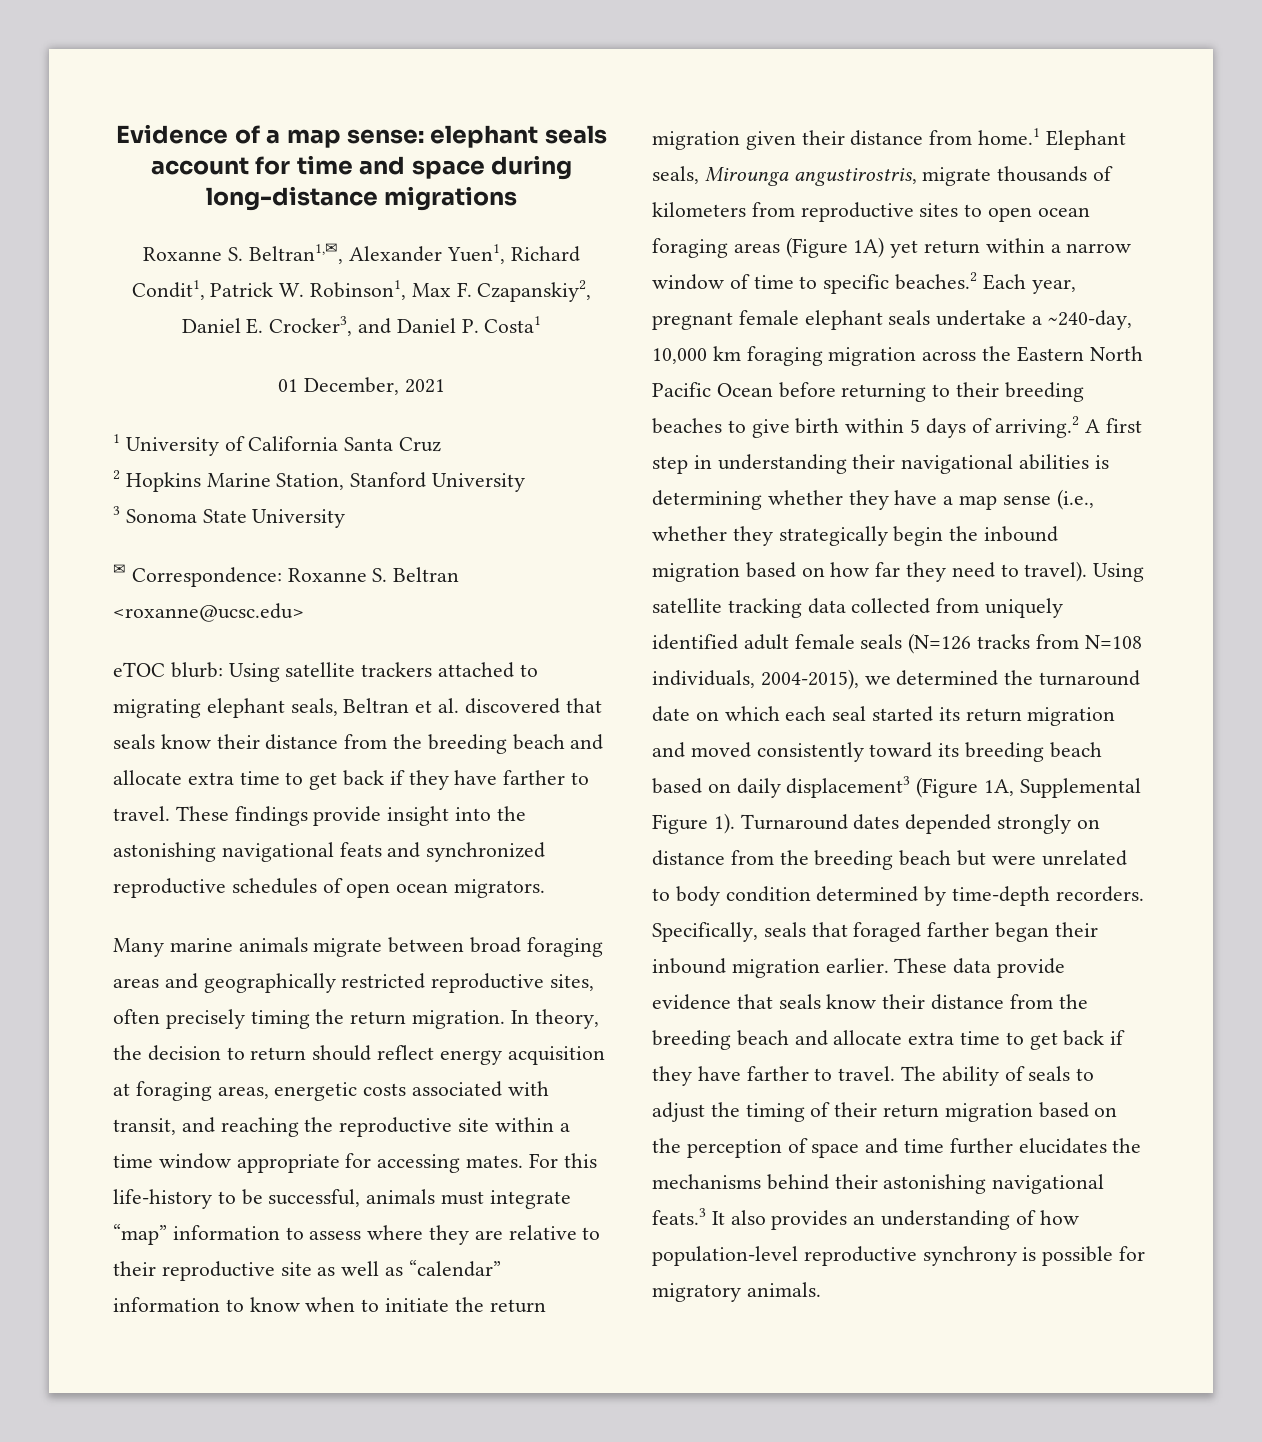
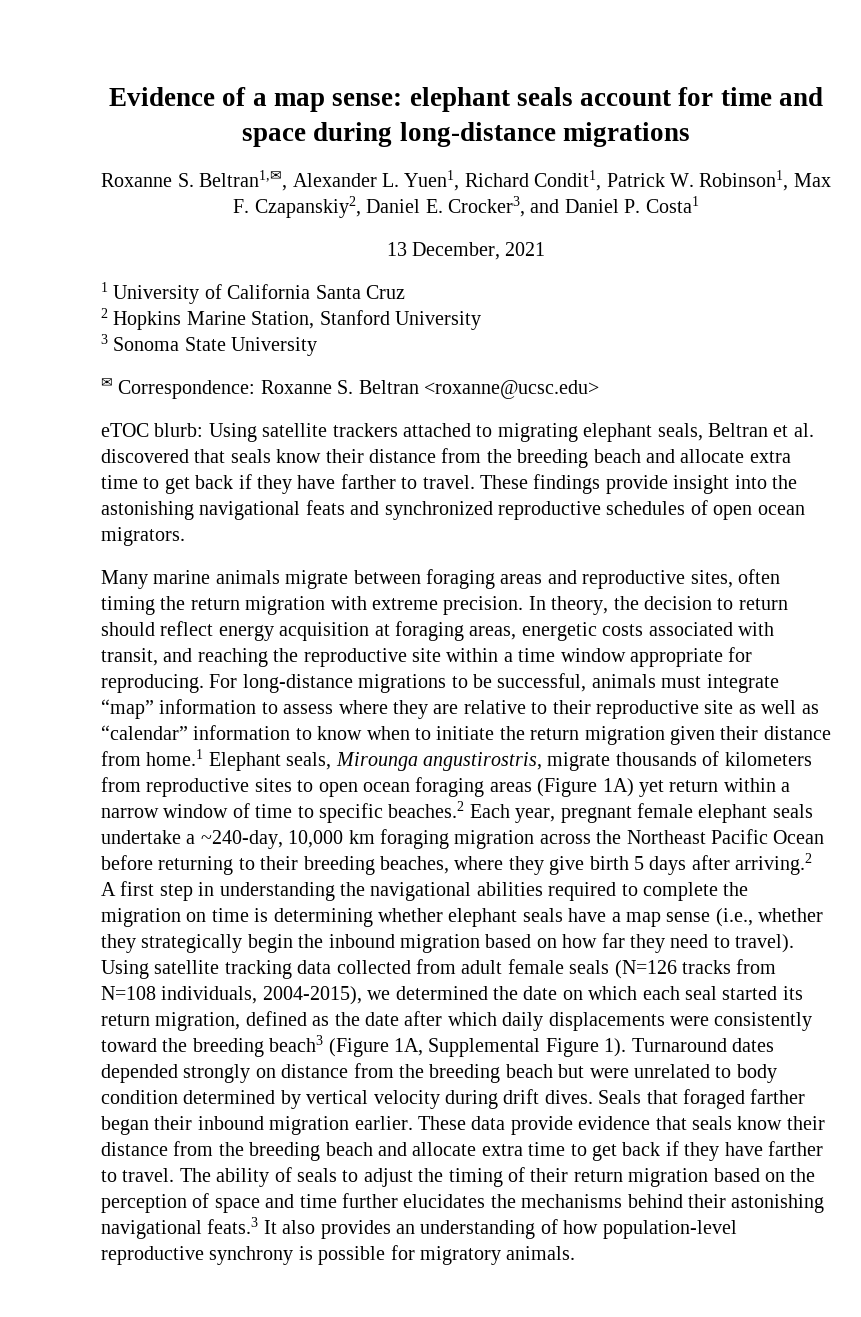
(442, 254) none -> [381,173,399,187] L.
[278,379,299,392] 01 -> [386,242,407,256] 13
[470,937,522,953] broad -> (421, 577) none
[203,973,426,993] geographically restricted -> (577, 577) none
[165,1009,245,1029] precisely -> (780, 576) none
[412,1010,506,1029] migration. -> [245,596,524,615] migration with extreme precision.
[377,1153,597,1173] [113,1189,212,1209] accessing mates. For this life-history -> [101,674,447,693] reproducing. For long-distance migrations
[1016,346,1143,362] Eastern North -> [626,830,706,844] Northeast
[652,418,746,434] beaches to -> [380,856,544,875] beaches, where they
[845,418,905,433] within -> (629, 863) none
[971,418,992,433] of -> [691,855,730,870] after
[852,454,896,469] their -> [340,882,365,896] the
(1090, 462) none -> [548,882,749,901] [101,908,249,927] required to complete the migration on time
[848,490,889,510] they -> [448,908,563,927] elephant seals
[985,598,1064,618] [652,634,738,650] uniquely identified -> (456, 966) none
[1039,670,1141,686] turnaround -> (518, 993) none
[1027,707,1116,726] [652,742,1102,762] [652,776,911,798] migration and moved consistently toward its breeding beach based on daily displacement3 -> [155,1011,813,1031] [101,1035,324,1057] migration, defined as the date after which daily displacements were consistently toward the breeding beach3
[952,886,1144,906] [652,922,806,942] time-depth recorders. Specifically, seals -> [306,1089,642,1109] vertical velocity during drift dives. Seals

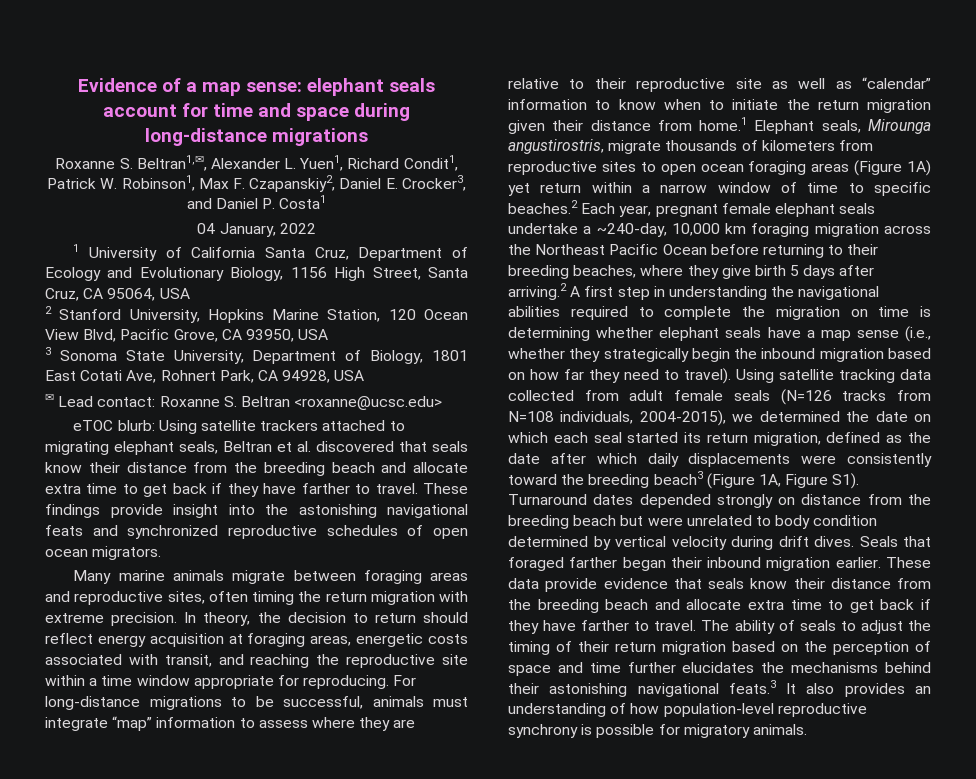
[386,242,546,260] 13 December, 2021 -> [197,223,316,237] 04 January, 2022
[366,285,405,299] Cruz -> [314,247,468,261] [45,267,468,281] [45,288,190,301] Cruz, Department of Ecology and Evolutionary Biology, 1156 High Street, Santa Cruz, CA 95064, USA
(108, 313) none -> [59,309,200,323] Stanford University,
[319,310,481,330] [101,334,318,356] Stanford University // 3 Sonoma State University -> [388,309,468,320] [45,329,329,342] [45,347,468,364] [45,370,365,383] 120 Ocean View Blvd, Pacific Grove, CA 93950, USA // 3 Sonoma State University, Department of Biology, 1801 East Cotati Ave, Rohnert Park, CA 94928, USA
[118,380,256,399] Correspondence: -> [58,396,156,407] Lead contact:
[428,1038,627,1057] Supplemental Figure 1). -> [785,473,860,489] Figure S1).

